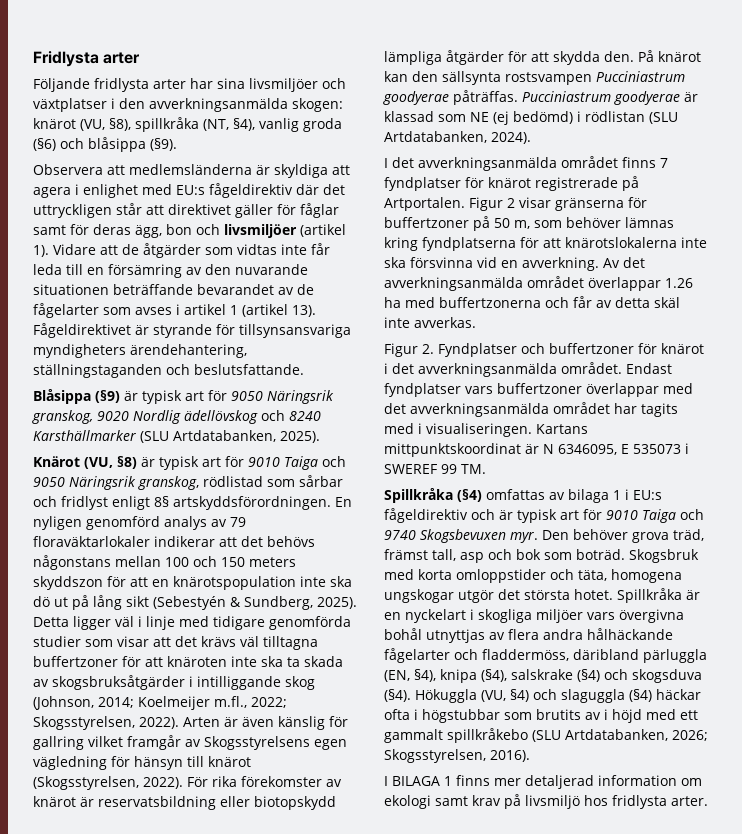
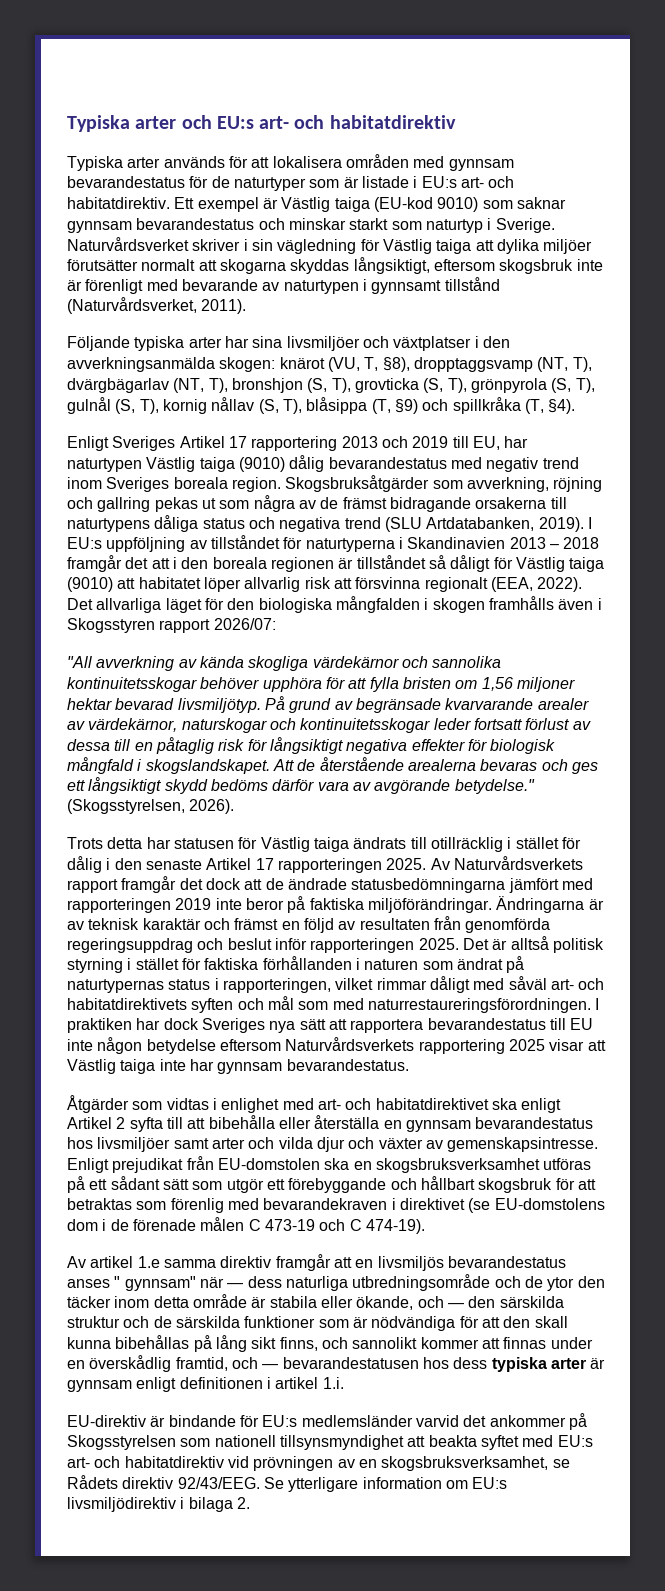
[33,51,141,67] Fridlysta arter -> [67,115,456,132] [67,154,514,171] [67,176,515,191] [67,197,566,212] [67,218,555,233] [67,237,593,254] [67,257,603,274] [67,277,500,294] [67,297,247,314] Typiska arter och EU:s art- och habitatdirektiv // Typiska arter används för att lokalisera områden med gynnsam bevarandestatus för de naturtyper som är listade i EU:s art- och habitatdirektiv. Ett exempel är Västlig taiga (EU-kod 9010) som saknar gynnsam bevarandestatus och minskar starkt som naturtyp i Sverige. Naturvårdsverket skriver i sin vägledning för Västlig taiga att dylika miljöer förutsätter normalt att skogarna skyddas långsiktigt, eftersom skogsbruk inte är förenligt med bevarande av naturtypen i gynnsamt tillstånd (Naturvårdsverket, 2011).
[94,78,149,92] fridlysta -> [134,336,185,351] typiska
[109,117,342,132] [33,137,177,152] [33,164,350,178] [33,183,345,198] [33,203,339,218] [33,224,346,238] [33,243,330,258] [33,264,308,278] [33,284,314,295] [33,303,316,318] [33,323,351,338] [33,344,247,358] [33,364,304,378] [33,389,334,404] [32,410,321,424] [33,430,320,443] [33,456,346,470] [33,475,343,490] [33,496,352,510] [33,516,246,530] [33,536,315,547] [33,555,296,570] [33,576,352,590] [33,595,357,610] [33,616,351,630] [33,636,318,650] [33,656,343,667] [33,675,315,690] [33,696,288,710] [33,716,348,730] [33,735,347,750] [33,756,251,770] [33,776,342,790] [33,796,336,810] [384,50,701,65] [384,71,685,85] [383,90,698,105] [384,111,678,125] [384,131,531,144] [384,156,668,171] [384,176,639,191] [384,197,647,211] [384,216,674,231] [384,237,707,251] [384,257,645,271] [384,276,693,291] [384,296,680,308] [384,317,476,328] [384,343,704,357] [384,362,672,377] [384,383,693,397] [384,402,678,417] [384,423,588,437] [384,443,689,457] [384,464,486,474] [384,488,662,503] [384,508,704,523] [384,529,704,543] [384,549,699,563] [384,569,682,583] [384,588,700,603] [384,609,684,623] [384,628,673,643] [384,648,707,663] [384,669,702,683] [384,689,701,703] [384,709,698,723] [384,728,708,743] [384,749,530,763] [384,775,702,789] [384,794,708,809] §8), spillkråka (NT, §4), vanlig groda (§6) och blåsippa (§9). // Observera att medlemsländerna är skyldiga att agera i enlighet med EU:s fågeldirektiv där det uttryckligen står att direktivet gäller för fåglar samt för deras ägg, bon och livsmiljöer (artikel 1). Vidare att de åtgärder som vidtas inte får leda till en försämring av den nuvarande situationen beträffande bevarandet av de fågelarter som avses i artikel 1 (artikel 13). Fågeldirektivet är styrande för tillsynsansvariga myndigheters ärendehantering, ställningstaganden och beslutsfattande. // Blåsippa (§9) är typisk art för 9050 Näringsrik granskog, 9020 Nordlig ädellövskog och 8240 Karsthällmarker (SLU Artdatabanken, 2025). // Knärot (VU, §8) är typisk art för 9010 Taiga och 9050 Näringsrik granskog, rödlistad som sårbar och fridlyst enligt 8§ artskyddsförordningen. En nyligen genomförd analys av 79 floraväktarlokaler indikerar att det behövs någonstans mellan 100 och 150 meters skyddszon för att en knärotspopulation inte ska dö ut på lång sikt (Sebestyén & Sundberg, 2025). Detta ligger väl i linje med tidigare genomförda studier som visar att det krävs väl tilltagna buffertzoner för att knäroten inte ska ta skada av skogsbruksåtgärder i intilliggande skog (Johnson, 2014; Koelmeijer m.fl., 2022; Skogsstyrelsen, 2022). Arten är även känslig för gallring vilket framgår av Skogsstyrelsens egen vägledning för hänsyn till knärot (Skogsstyrelsen, 2022). För rika förekomster av knärot är reservatsbildning eller biotopskydd lämpliga åtgärder för att skydda den. På knärot kan den sällsynta rostsvampen Pucciniastrum goodyerae påträffas. Pucciniastrum goodyerae är klassad som NE (ej bedömd) i rödlistan (SLU Artdatabanken, 2024). // I det avverkningsanmälda området finns 7 fyndplatser för knärot registrerade på Artportalen. Figur 2 visar gränserna för buffertzoner på 50 m, som behöver lämnas kring fyndplatserna för att knärotslokalerna inte ska försvinna vid en avverkning. Av det avverkningsanmälda området överlappar 1.26 ha med buffertzonerna och får av detta skäl inte avverkas. // Figur 2. Fyndplatser och buffertzoner för knärot i det avverkningsanmälda området. Endast fyndplatser vars buffertzoner överlappar med det avverkningsanmälda området har tagits med i visualiseringen. Kartans mittpunktskoordinat är N 6346095, E 535073 i SWEREF 99 TM. // Spillkråka (§4) omfattas av bilaga 1 i EU:s fågeldirektiv och är typisk art för 9010 Taiga och 9740 Skogsbevuxen myr. Den behöver grova träd, främst tall, asp och bok som boträd. Skogsbruk med korta omloppstider och täta, homogena ungskogar utgör det största hotet. Spillkråka är en nyckelart i skogliga miljöer vars övergivna bohål utnyttjas av flera andra hålhäckande fågelarter och fladdermöss, däribland pärluggla (EN, §4), knipa (§4), salskrake (§4) och skogsduva (§4). Hökuggla (VU, §4) och slaguggla (§4) häckar ofta i högstubbar som brutits av i höjd med ett gammalt spillkråkebo (SLU Artdatabanken, 2026; Skogsstyrelsen, 2016). // I BILAGA 1 finns mer detaljerad information om ekologi samt krav på livsmiljö hos fridlysta arter. -> [364,357,592,372] [67,378,595,393] [67,397,576,414] [67,436,529,451] [67,455,579,472] [67,475,603,492] [67,495,567,512] [67,515,592,532] [67,535,600,552] [67,555,605,572] [67,577,583,592] [67,596,602,613] [67,618,276,633] [67,656,502,671] [67,677,575,692] [67,696,589,713] [67,718,591,733] [67,737,556,754] [67,757,598,774] [67,777,535,794] [67,799,235,814] [67,837,581,852] [67,856,583,873] [67,876,593,893] [67,896,604,913] [67,916,551,933] [67,936,604,953] [67,956,525,973] [67,976,605,993] [67,996,600,1013] [67,1018,594,1033] [67,1037,606,1054] [67,1059,409,1074] [67,1095,562,1113] [67,1115,594,1132] [67,1137,599,1152] [67,1156,592,1173] [67,1176,596,1193] [67,1198,605,1213] [67,1217,425,1234] [67,1254,566,1271] [67,1274,605,1291] [67,1294,564,1310] [67,1316,568,1331] [67,1335,593,1352] [67,1355,606,1372] [67,1377,344,1392] [67,1413,587,1430] [67,1435,593,1450] [67,1456,570,1471] [67,1475,508,1492] [67,1497,250,1512] T, §8), dropptaggsvamp (NT, T), dvärgbägarlav (NT, T), bronshjon (S, T), grovticka (S, T), grönpyrola (S, T), gulnål (S, T), kornig nållav (S, T), blåsippa (T, §9) och spillkråka (T, §4). // Enligt Sveriges Artikel 17 rapportering 2013 och 2019 till EU, har naturtypen Västlig taiga (9010) dålig bevarandestatus med negativ trend inom Sveriges boreala region. Skogsbruksåtgärder som avverkning, röjning och gallring pekas ut som några av de främst bidragande orsakerna till naturtypens dåliga status och negativa trend (SLU Artdatabanken, 2019). I EU:s uppföljning av tillståndet för naturtyperna i Skandinavien 2013 – 2018 framgår det att i den boreala regionen är tillståndet så dåligt för Västlig taiga (9010) att habitatet löper allvarlig risk att försvinna regionalt (EEA, 2022). Det allvarliga läget för den biologiska mångfalden i skogen framhålls även i Skogsstyren rapport 2026/07: // "All avverkning av kända skogliga värdekärnor och sannolika kontinuitetsskogar behöver upphöra för att fylla bristen om 1,56 miljoner hektar bevarad livsmiljötyp. På grund av begränsade kvarvarande arealer av värdekärnor, naturskogar och kontinuitetsskogar leder fortsatt förlust av dessa till en påtaglig risk för långsiktigt negativa effekter för biologisk mångfald i skogslandskapet. Att de återstående arealerna bevaras och ges ett långsiktigt skydd bedöms därför vara av avgörande betydelse." (Skogsstyrelsen, 2026). // Trots detta har statusen för Västlig taiga ändrats till otillräcklig i stället för dålig i den senaste Artikel 17 rapporteringen 2025. Av Naturvårdsverkets rapport framgår det dock att de ändrade statusbedömningarna jämfört med rapporteringen 2019 inte beror på faktiska miljöförändringar. Ändringarna är av teknisk karaktär och främst en följd av resultaten från genomförda regeringsuppdrag och beslut inför rapporteringen 2025. Det är alltså politisk styrning i stället för faktiska förhållanden i naturen som ändrat på naturtypernas status i rapporteringen, vilket rimmar dåligt med såväl art- och habitatdirektivets syften och mål som med naturrestaureringsförordningen. I praktiken har dock Sveriges nya sätt att rapportera bevarandestatus till EU inte någon betydelse eftersom Naturvårdsverkets rapportering 2025 visar att Västlig taiga inte har gynnsam bevarandestatus. // Åtgärder som vidtas i enlighet med art- och habitatdirektivet ska enligt Artikel 2 syfta till att bibehålla eller återställa en gynnsam bevarandestatus hos livsmiljöer samt arter och vilda djur och växter av gemenskapsintresse. Enligt prejudikat från EU-domstolen ska en skogsbruksverksamhet utföras på ett sådant sätt som utgör ett förebyggande och hållbart skogsbruk för att betraktas som förenlig med bevarandekraven i direktivet (se EU-domstolens dom i de förenade målen C 473-19 och C 474-19). // Av artikel 1.e samma direktiv framgår att en livsmiljös bevarandestatus anses " gynnsam" när — dess naturliga utbredningsområde och de ytor den täcker inom detta område är stabila eller ökande, och — den särskilda struktur och de särskilda funktioner som är nödvändiga för att den skall kunna bibehållas på lång sikt finns, och sannolikt kommer att finnas under en överskådlig framtid, och — bevarandestatusen hos dess typiska arter är gynnsam enligt definitionen i artikel 1.i. // EU-direktiv är bindande för EU:s medlemsländer varvid det ankommer på Skogsstyrelsen som nationell tillsynsmyndighet att beakta syftet med EU:s art- och habitatdirektiv vid prövningen av en skogsbruksverksamhet, se Rådets direktiv 92/43/EEG. Se ytterligare information om EU:s livsmiljödirektiv i bilaga 2.

